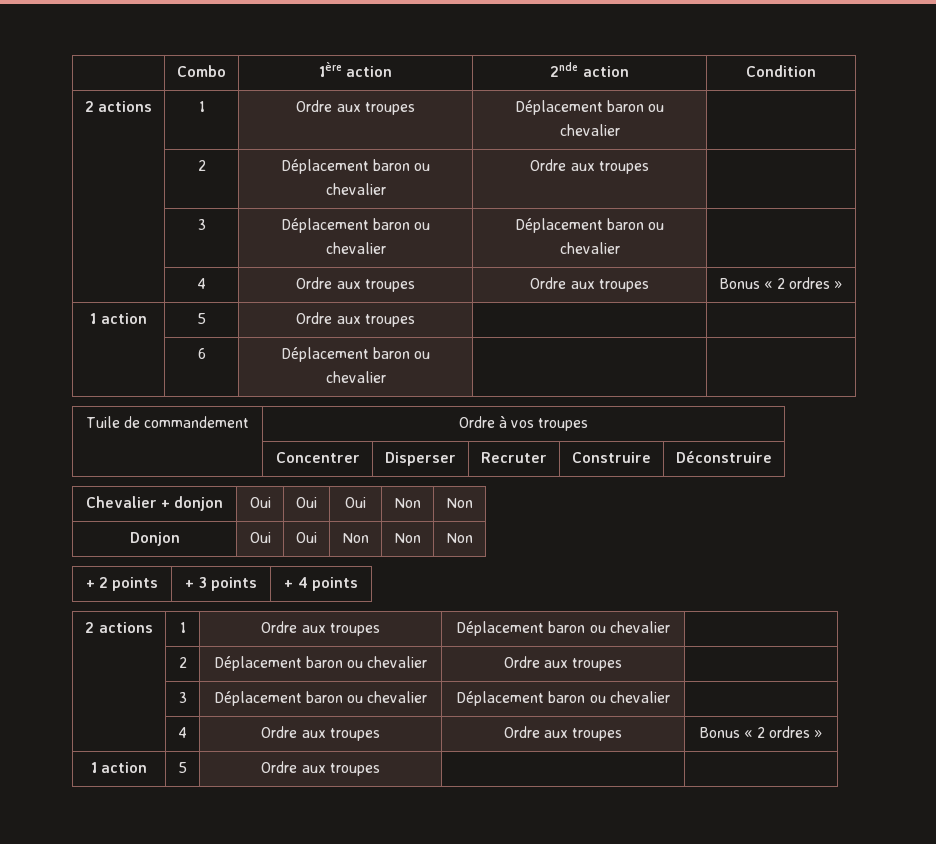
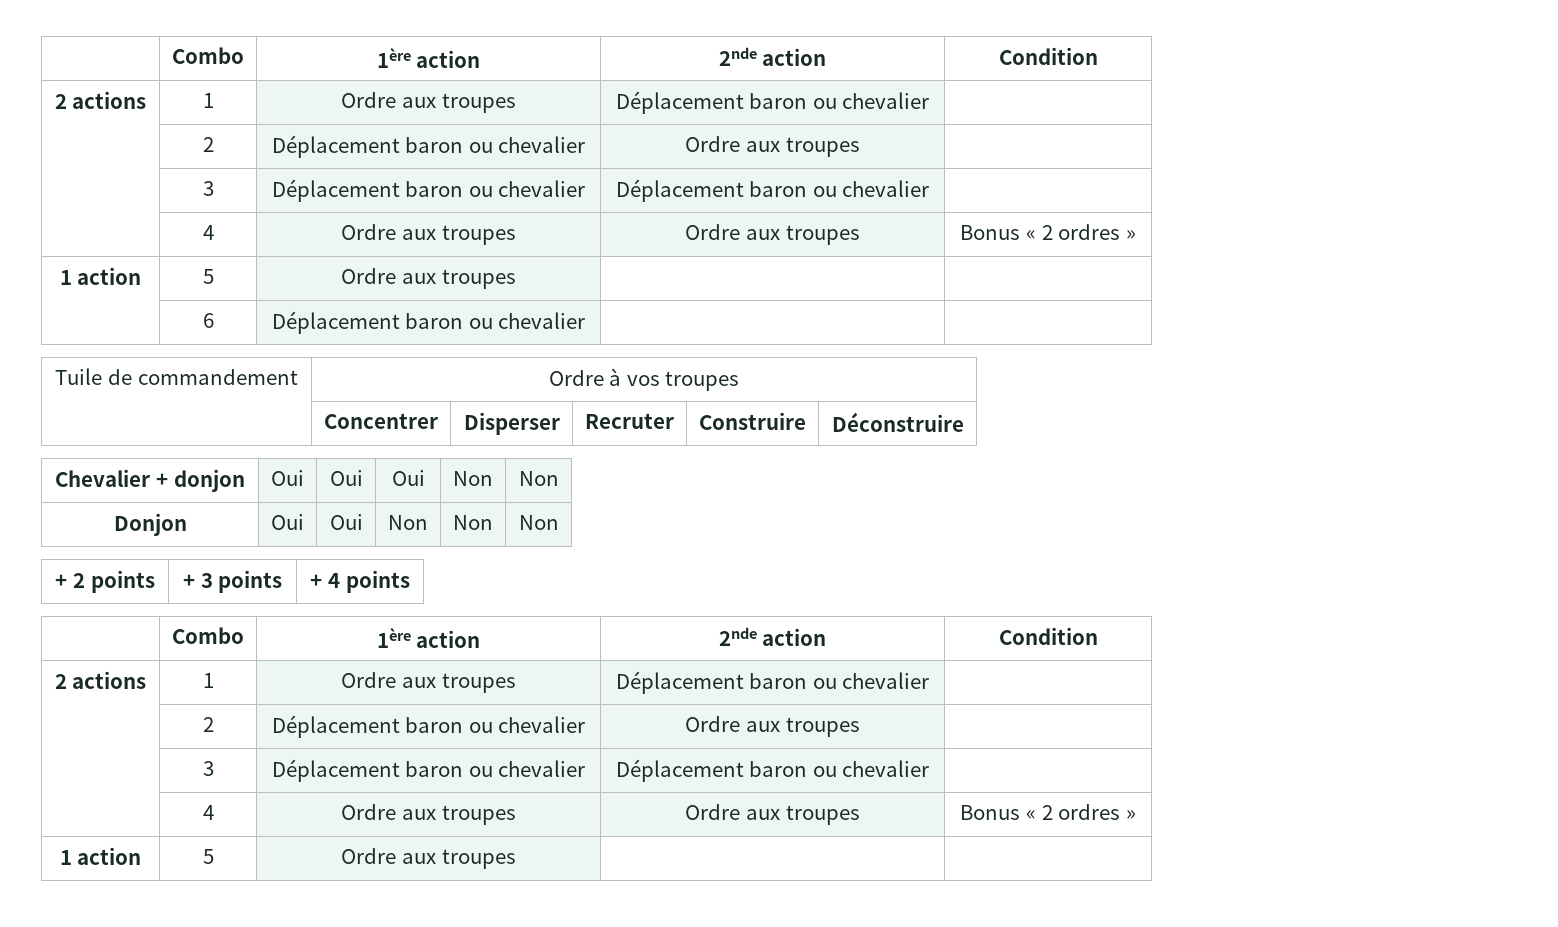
(358, 584) none -> [172,627,244,644] [376,627,481,648] [718,627,827,646] [998,627,1098,645] // | Combo | 1ère action | 2nde action | Condition

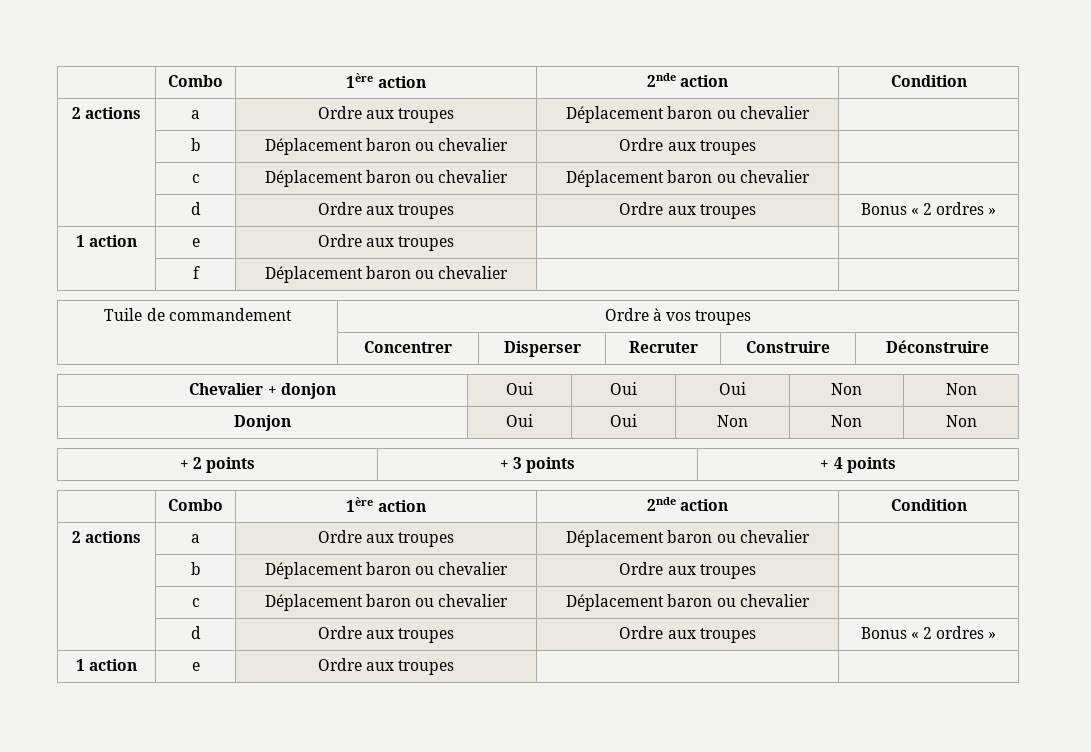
[172,47,244,64] [376,47,481,68] [718,47,827,66] [998,47,1098,65] [54,91,147,109] [202,93,214,108] [341,92,516,113] [615,91,930,114] [202,137,214,152] [271,135,586,158] [685,136,860,157] [202,181,214,196] [271,179,586,202] [615,179,930,202] [202,225,214,240] | Combo | 1ère action | 2nde action | Condition // 2 actions | 1 | Ordre aux troupes | Déplacement baron ou chevalier | // | 2 | Déplacement baron ou chevalier | Ordre aux troupes | // | 3 | Déplacement baron ou chevalier | Déplacement baron ou chevalier | // | 4 -> [168,75,223,87] [346,73,426,88] [646,73,729,87] [890,75,967,87] [71,107,142,119] [191,110,200,119] [317,106,455,123] [566,106,810,123] [190,138,201,151] [264,138,509,155] [619,138,756,155] [191,174,200,183] [264,170,509,187] [566,170,810,187] [190,202,201,215] | Combo | 1ère action | 2nde action | Condition // 2 actions | a | Ordre aux troupes | Déplacement baron ou chevalier | // | b | Déplacement baron ou chevalier | Ordre aux troupes | // | c | Déplacement baron ou chevalier | Déplacement baron ou chevalier | // | d
[202,269,214,284] 5 -> [191,238,200,247] e
[202,313,214,328] 6 -> [192,266,200,279] f
[202,673,214,688] [341,672,516,693] [615,671,930,694] [202,717,214,732] [271,715,586,738] [685,716,860,737] [202,761,214,776] [271,759,586,782] [615,759,930,782] [202,805,214,820] 1 | Ordre aux troupes | Déplacement baron ou chevalier | // | 2 | Déplacement baron ou chevalier | Ordre aux troupes | // | 3 | Déplacement baron ou chevalier | Déplacement baron ou chevalier | // | 4 -> [191,534,200,543] [317,530,455,547] [566,530,810,547] [190,562,201,575] [264,562,509,579] [619,562,756,579] [191,598,200,607] [264,594,509,611] [566,594,810,611] [190,626,201,639] a | Ordre aux troupes | Déplacement baron ou chevalier | // | b | Déplacement baron ou chevalier | Ordre aux troupes | // | c | Déplacement baron ou chevalier | Déplacement baron ou chevalier | // | d
[202,849,214,864] 5 -> [191,662,200,671] e

